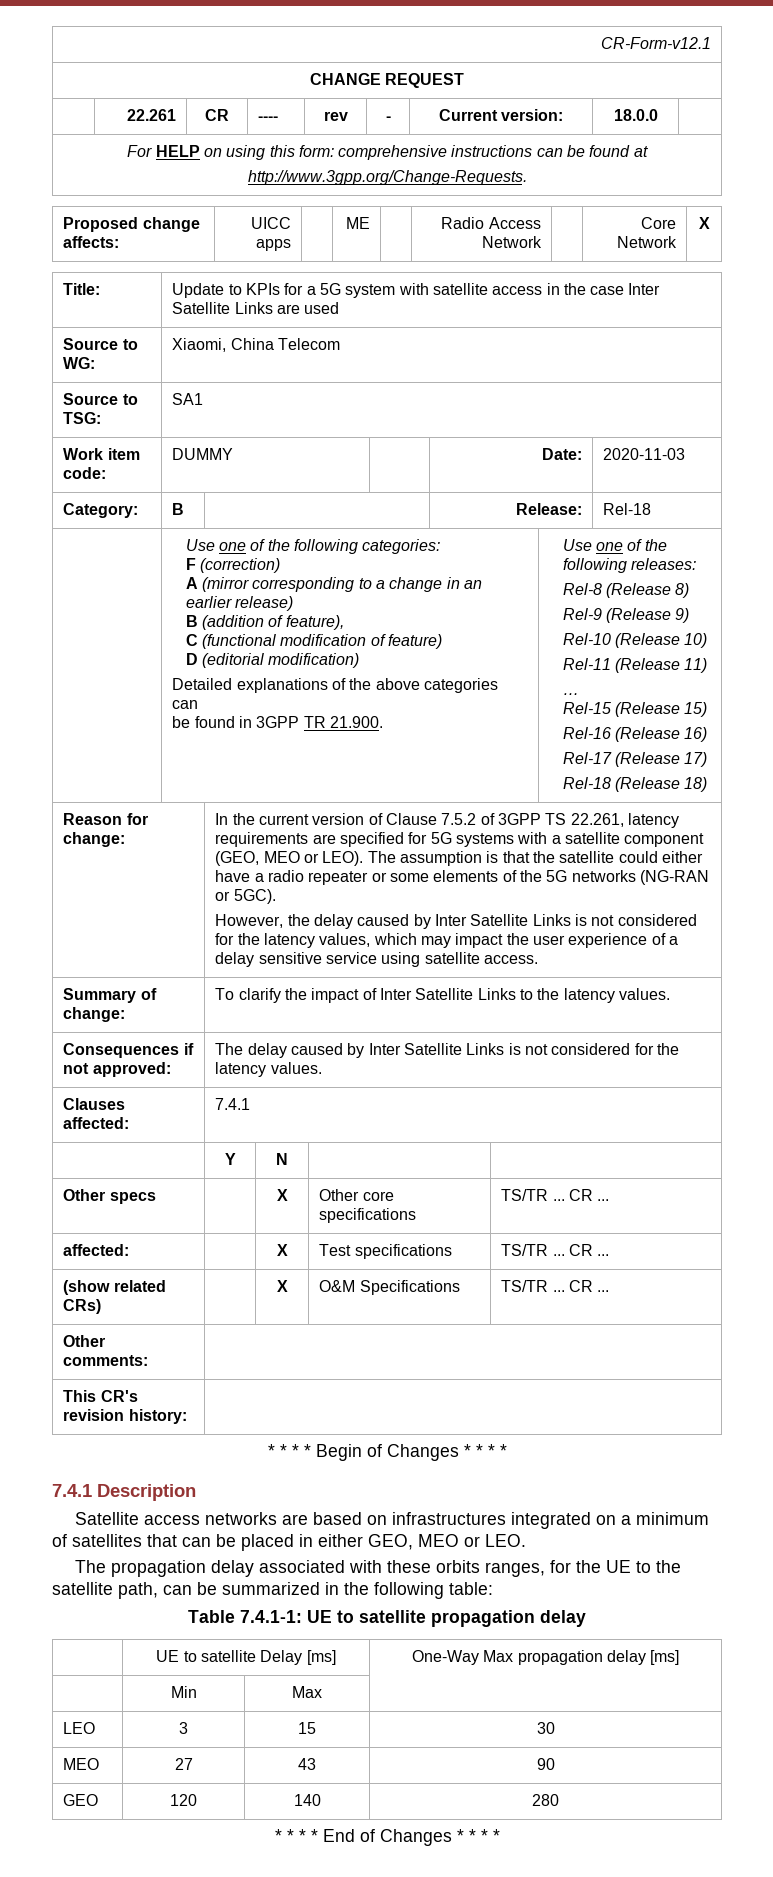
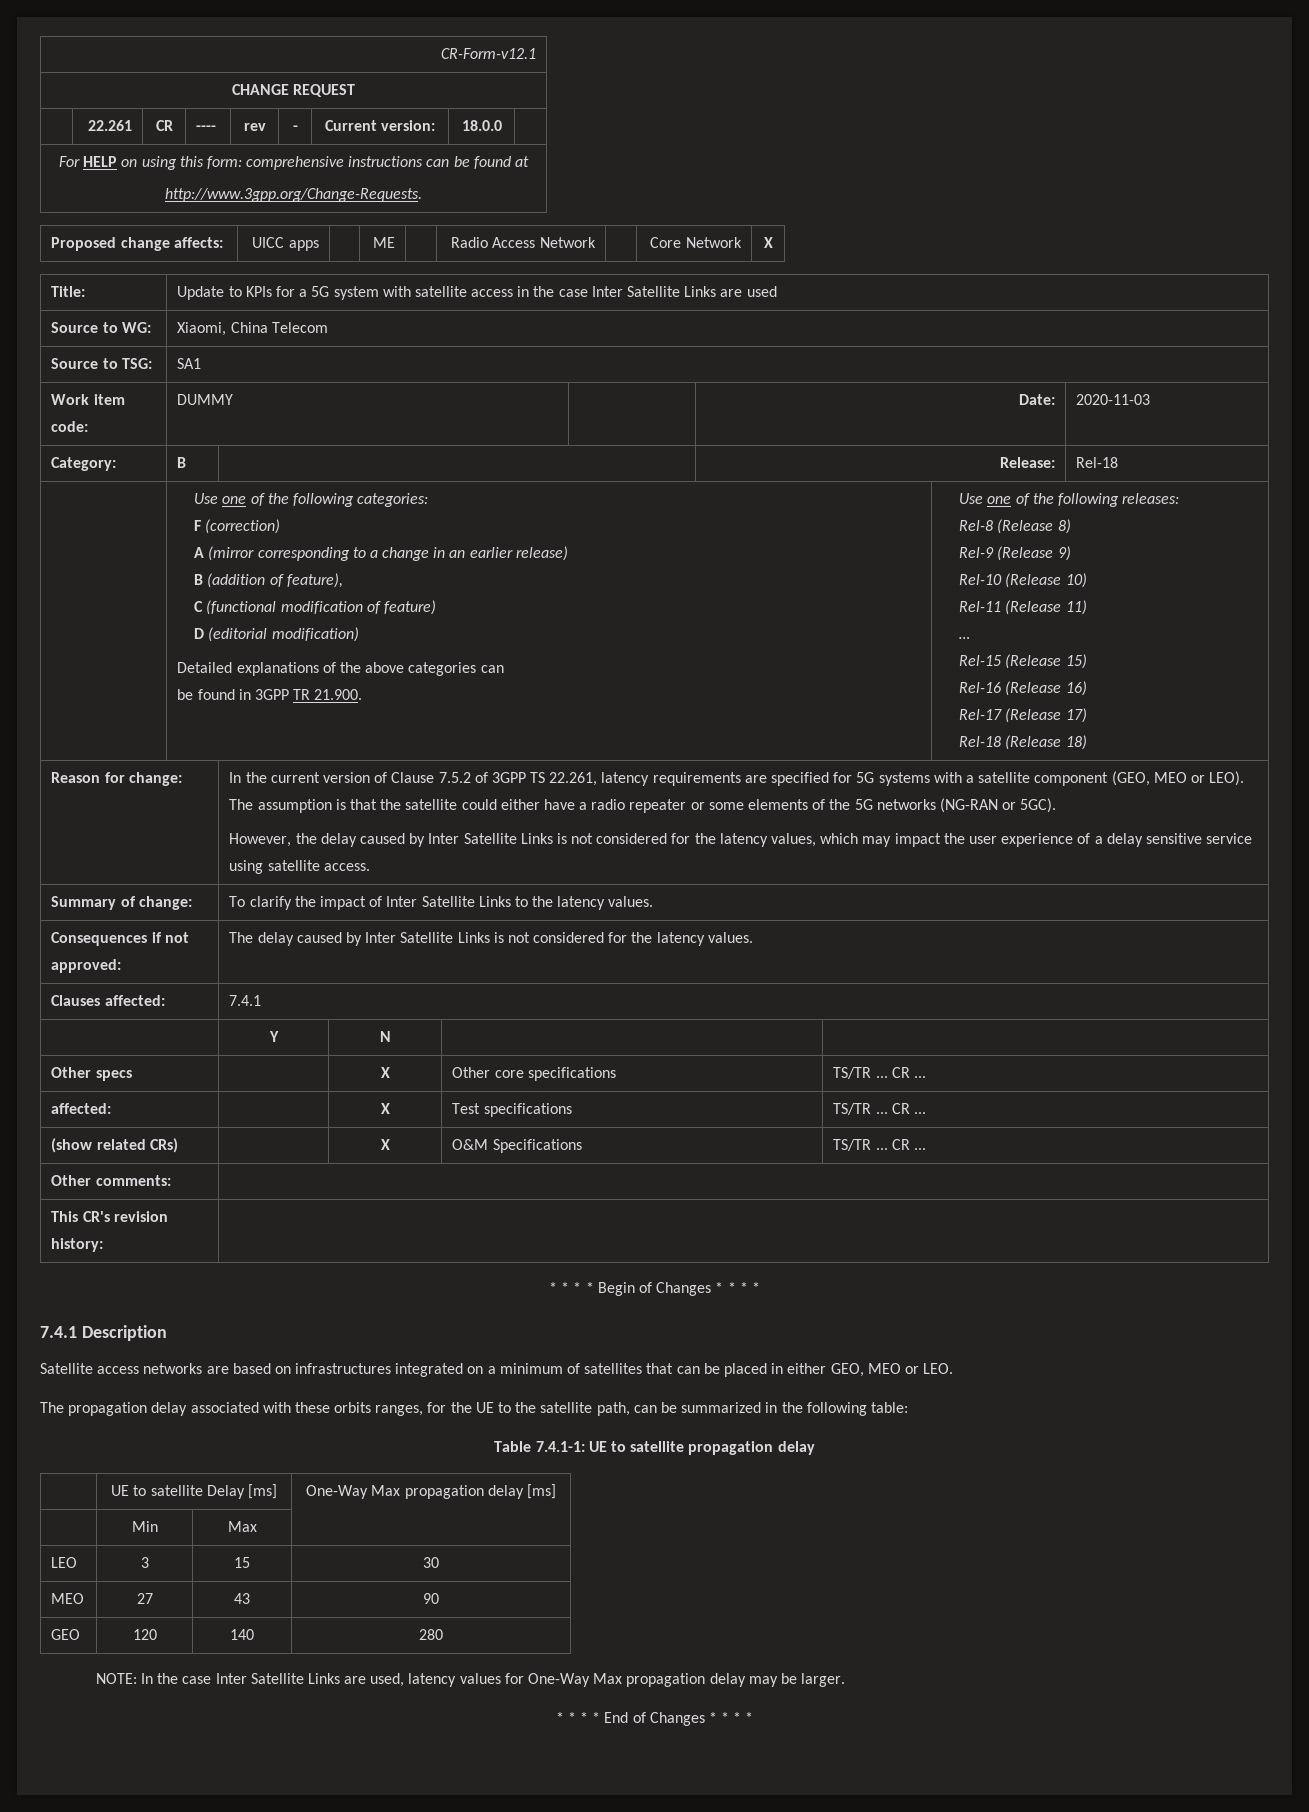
(559, 1800) none -> [95,1673,846,1687] // NOTE: In the case Inter Satellite Links are used, latency values for One-Way Max propagation delay may be larger.

